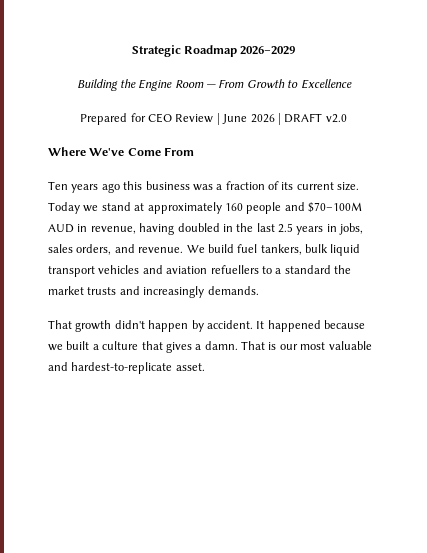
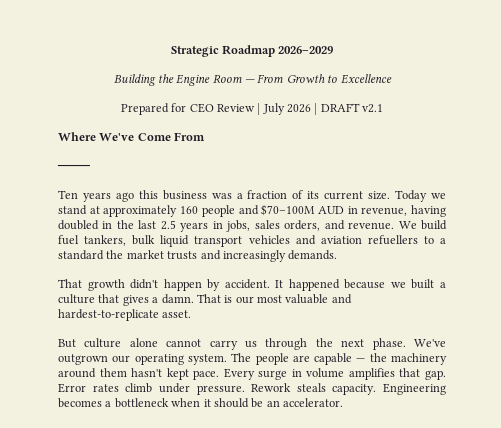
[222,114,248,124] June -> [262,103,285,115] July
[325,114,347,123] v2.0 -> [362,104,384,113] v2.1
(195, 151) none -> [57,164,90,170] // ────
(205, 367) none -> [58,338,446,350] [58,353,448,365] [58,368,446,380] [58,383,446,395] [58,398,343,408] // But culture alone cannot carry us through the next phase. We've outgrown our operating system. The people are capable — the machinery around them hasn't kept pace. Every surge in volume amplifies that gap. Error rates climb under pressure. Rework steals capacity. Engineering becomes a bottleneck when it should be an accelerator.

